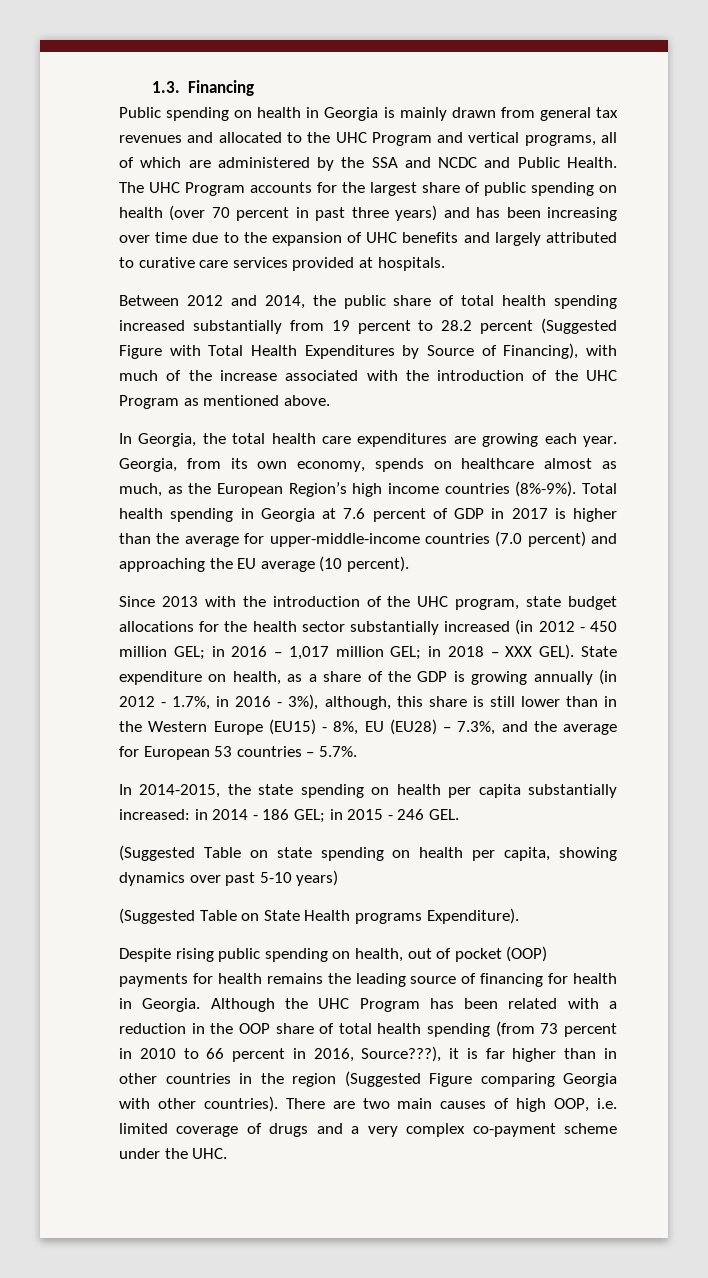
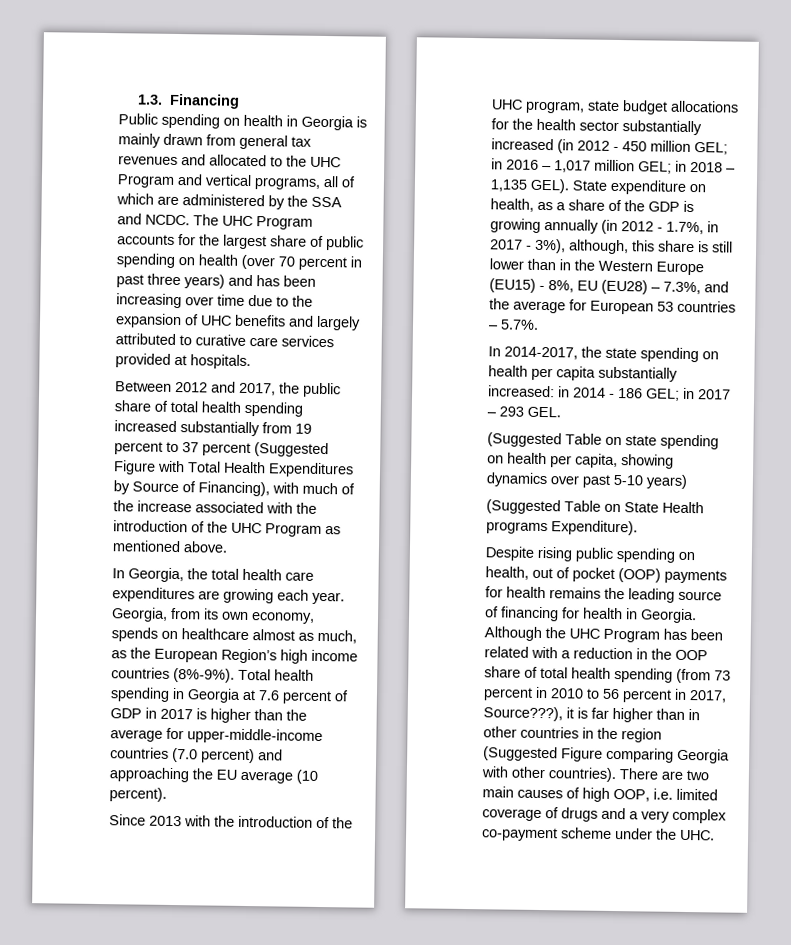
[438,157,617,168] NCDC and Public Health. -> [145,214,190,226] NCDC.
[264,295,305,309] 2014, -> [239,382,276,396] 2017,
[441,320,473,331] 28.2 -> [182,442,199,453] 37
[505,646,533,657] XXX -> [490,179,527,192] 1,135
[235,696,272,707] 2016 -> [490,239,523,250] 2017
[139,784,221,798] 2014-2015, -> [504,346,578,360] 2014-2017,
[347,809,425,820] 2015 - 246 -> [698,389,731,400] [487,406,524,417] 2017 – 293
[206,1048,354,1062] 66 percent in 2016, -> [602,688,727,703] 56 percent in 2017,

